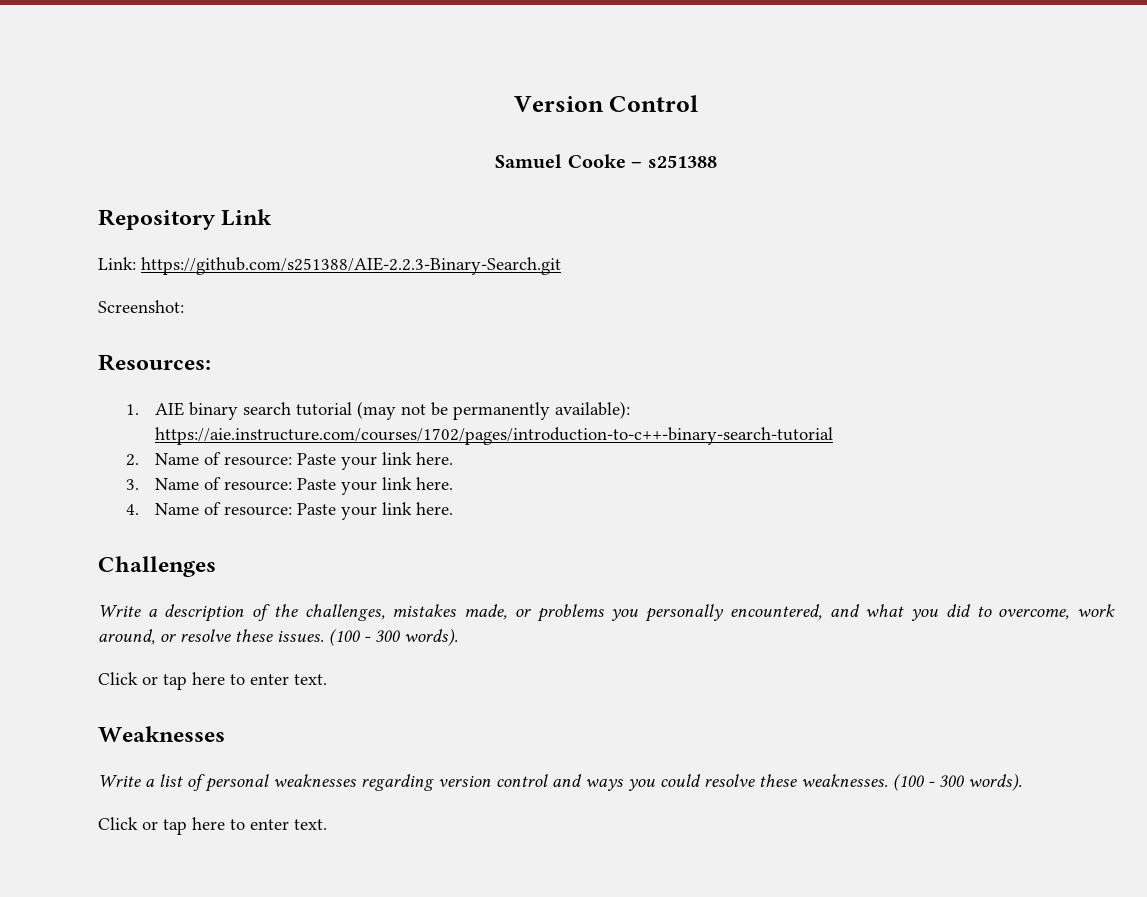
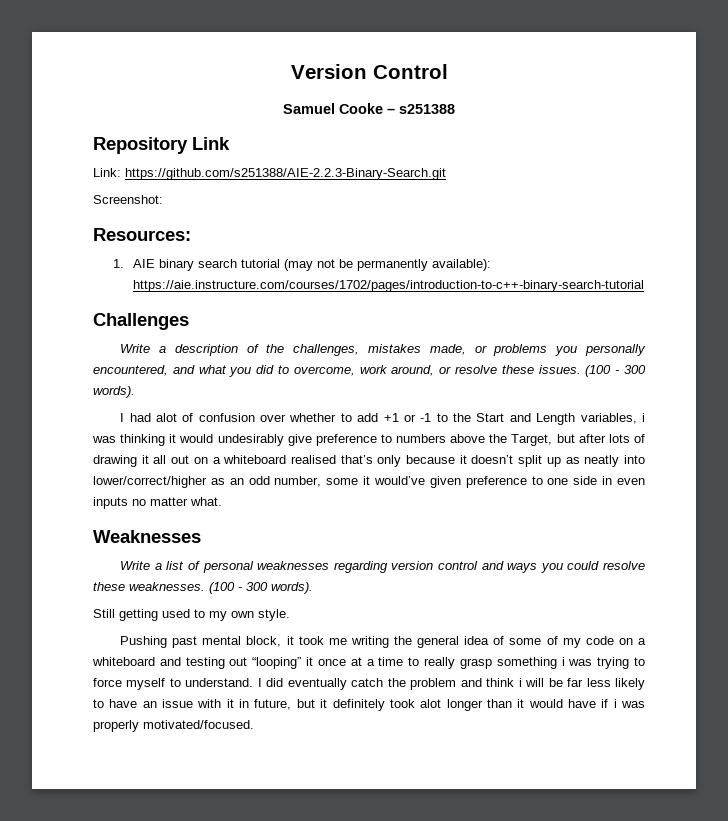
[126,452,453,470] [126,477,453,495] [126,502,453,520] // 2. Name of resource: Paste your link here. // 3. Name of resource: Paste your link here. // 4. Name of resource: Paste your link here. -> (644, 286) none
[98,672,327,690] Click or tap here to enter text. -> [120,413,646,425] [92,434,645,446] [93,455,645,467] [93,476,645,488] [93,497,222,509] I had alot of confusion over whether to add +1 or -1 to the Start and Length variables, i was thinking it would undesirably give preference to numbers above the Target, but after lots of drawing it all out on a whiteboard realised that’s only because it doesn’t split up as neatly into lower/correct/higher as an odd number, some it would’ve given preference to one side in even inputs no matter what.
[98,817,327,835] Click or tap here to enter text. -> [93,609,290,621] [120,636,647,648] [92,657,645,669] [93,678,646,690] [93,699,646,711] [93,720,254,732] Still getting used to my own style. // Pushing past mental block, it took me writing the general idea of some of my code on a whiteboard and testing out “looping” it once at a time to really grasp something i was trying to force myself to understand. I did eventually catch the problem and think i will be far less likely to have an issue with it in future, but it definitely took alot longer than it would have if i was properly motivated/focused.

